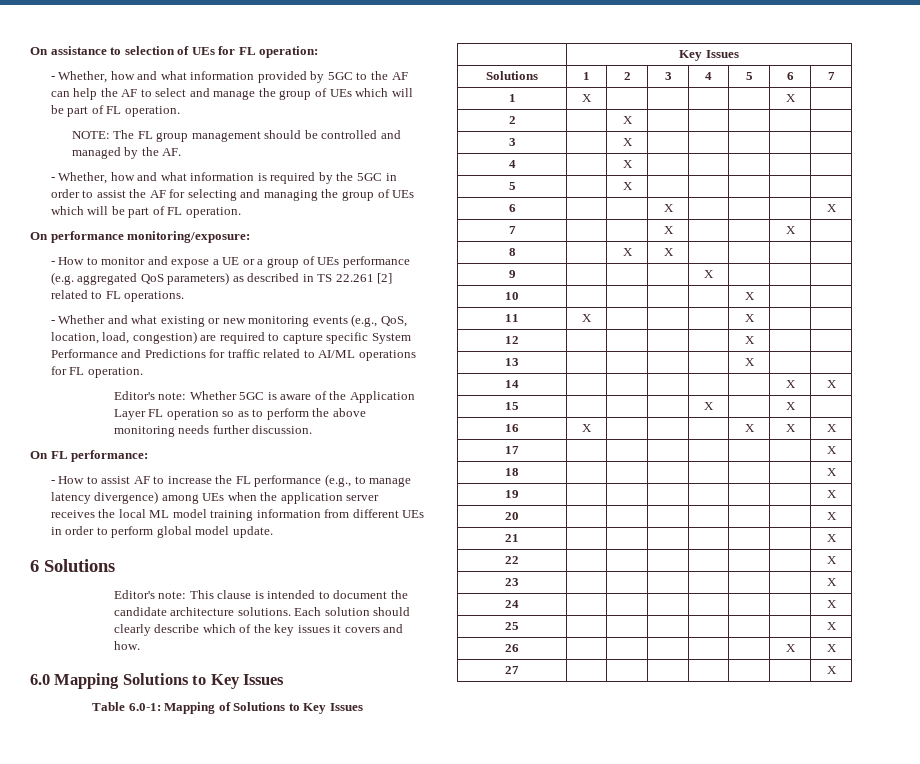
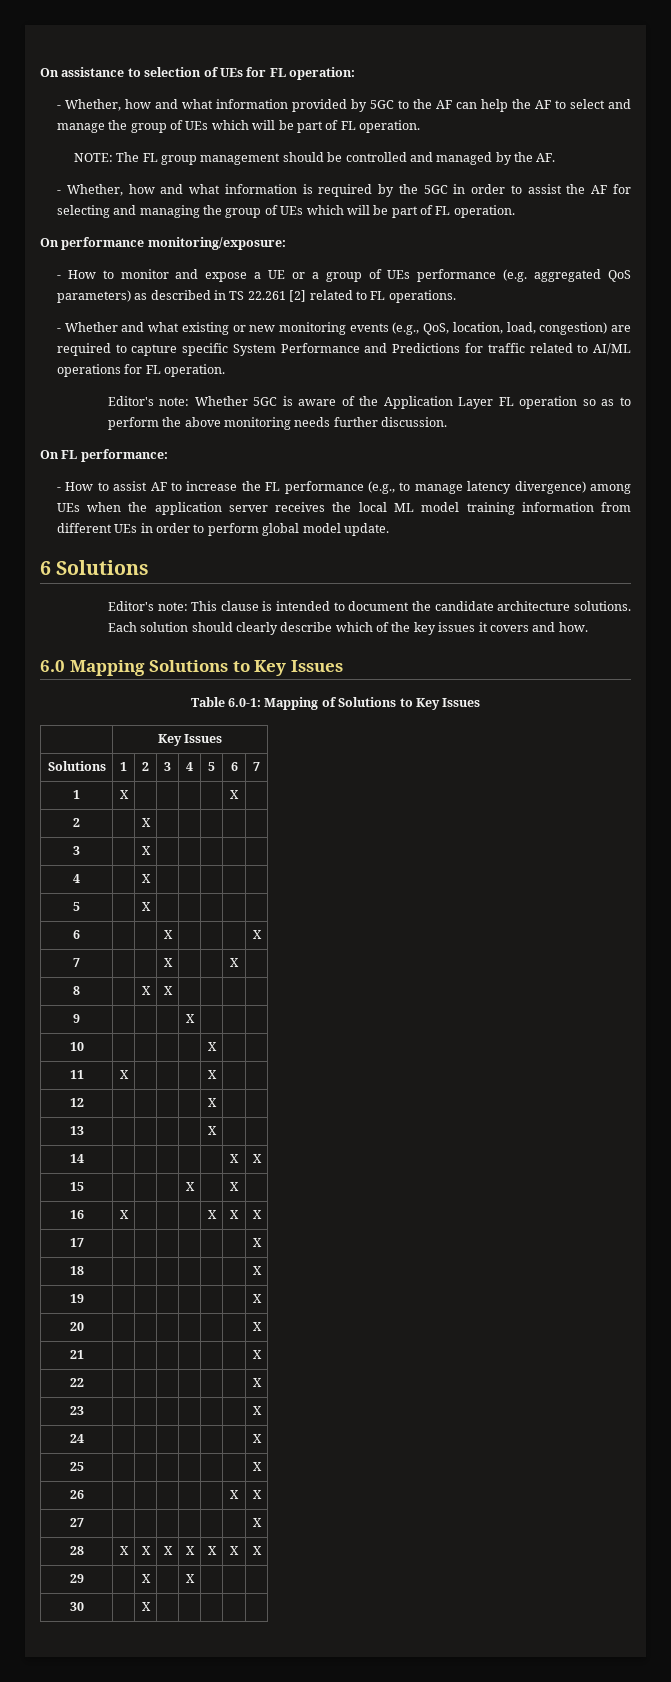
(837, 670) none -> [69,1546,84,1555] [119,1546,129,1555] [141,1546,151,1555] [163,1546,173,1555] [185,1546,195,1555] [207,1546,217,1555] [230,1546,239,1555] [252,1546,262,1555] [69,1574,84,1583] [141,1574,151,1583] [185,1574,195,1583] [69,1602,84,1611] [141,1602,151,1611] // 28 | X | X | X | X | X | X | X // 29 | | X | | X | | | // 30 | | X | | | | |

